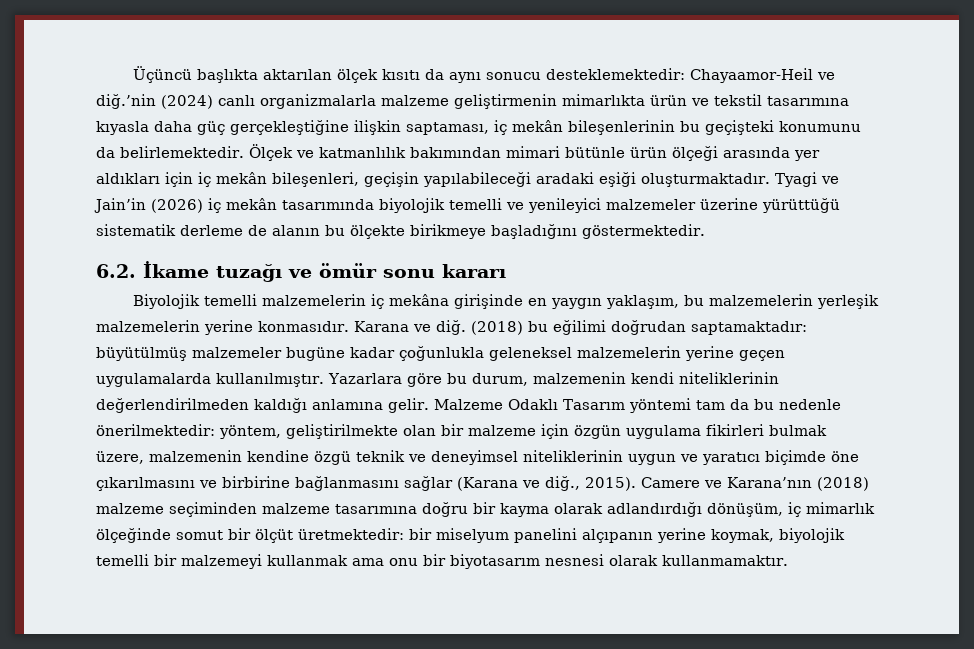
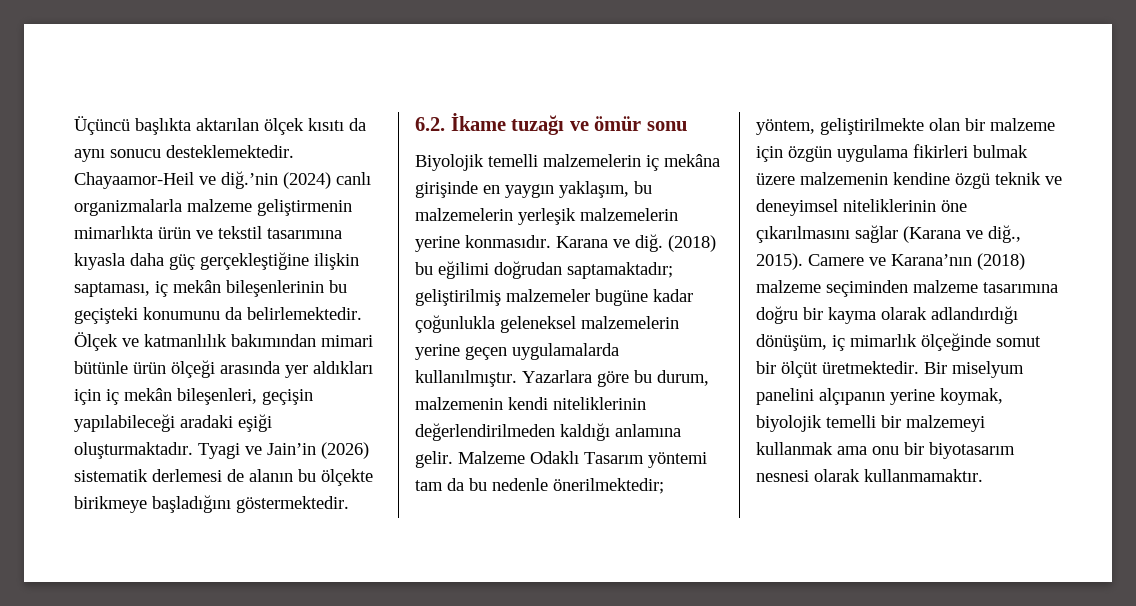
[545,68,685,80] desteklemektedir: -> [166,145,294,158] desteklemektedir.
[208,198,840,213] [96,224,243,236] iç mekân tasarımında biyolojik temelli ve yenileyici malzemeler üzerine yürüttüğü sistematik derleme -> [74,469,222,482] sistematik derlemesi
[442,264,506,278] kararı -> (687, 126) none
[690,321,807,335] [96,347,187,361] saptamaktadır: büyütülmüş -> [567,262,673,279] [415,289,501,306] saptamaktadır; geliştirilmiş
[96,424,215,436] önerilmektedir: -> [553,478,664,494] önerilmektedir;
[96,451,144,464] üzere, -> [756,173,795,185] üzere
[628,450,859,465] [96,476,399,491] uygun ve yaratıcı biçimde öne çıkarılmasını ve birbirine bağlanmasını -> [941,200,967,212] [756,226,850,243] öne çıkarılmasını
[298,528,432,540] üretmektedir: bir -> [822,361,947,374] üretmektedir. Bir

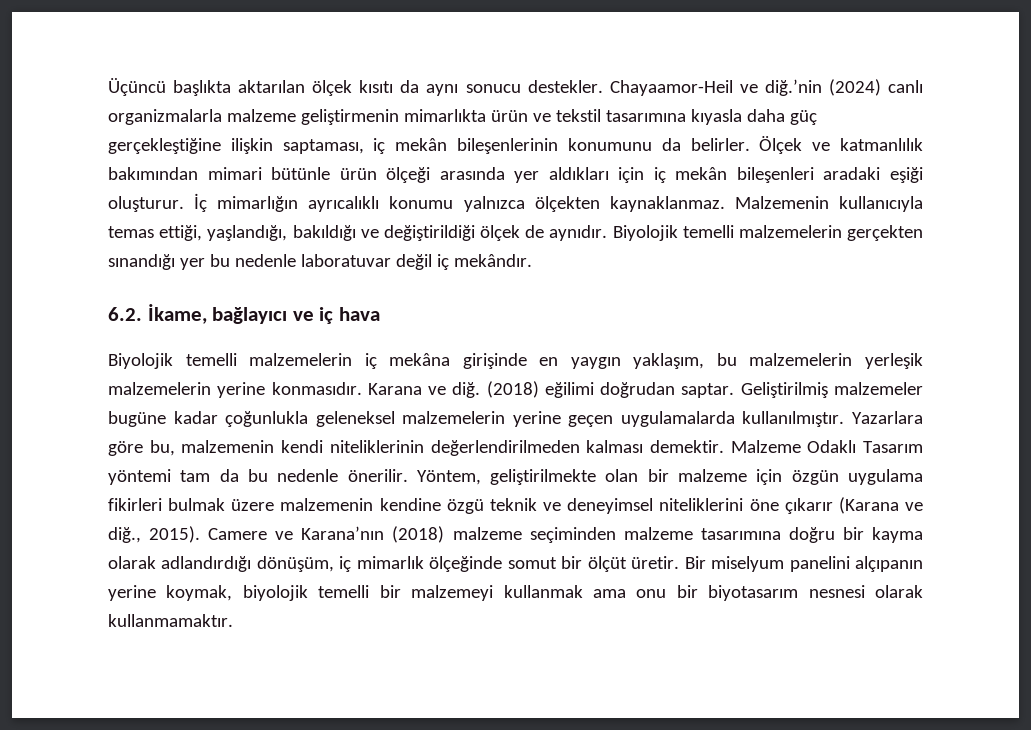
[166,145,294,158] desteklemektedir. -> [527,80,603,93] destekler.
[329,280,347,293] [74,307,138,324] bu geçişteki -> (559, 146) none
[247,307,362,320] belirlemektedir. -> [690,138,750,151] belirler.
[177,388,313,405] [74,414,272,432] [74,442,369,459] [74,469,373,486] [74,495,349,513] [415,113,687,135] bileşenleri, geçişin yapılabileceği aradaki eşiği oluşturmaktadır. Tyagi ve Jain’in (2026) sistematik derlemesi de alanın bu ölçekte birikmeye başladığını göstermektedir. // 6.2. İkame tuzağı ve ömür sonu -> [736,167,924,183] [108,193,923,212] [108,225,923,241] [108,254,532,270] [108,304,380,324] bileşenleri aradaki eşiği oluşturur. İç mimarlığın ayrıcalıklı konumu yalnızca ölçekten kaynaklanmaz. Malzemenin kullanıcıyla temas ettiği, yaşlandığı, bakıldığı ve değiştirildiği ölçek de aynıdır. Biyolojik temelli malzemelerin gerçekten sınandığı yer bu nedenle laboratuvar değil iç mekândır. // 6.2. İkame, bağlayıcı ve iç hava
[415,262,433,275] bu -> (539, 389) none
[567,262,673,279] [415,289,501,306] saptamaktadır; geliştirilmiş -> [681,382,828,398] saptar. Geliştirilmiş
[634,370,709,386] bu durum, -> [149,440,175,456] bu,
[560,423,681,441] [415,451,453,468] kaldığı anlamına gelir. -> [586,440,724,453] kalması demektir.
[553,478,664,494] [756,119,815,135] önerilmektedir; yöntem, -> [347,469,481,485] önerilir. Yöntem,
[843,199,967,212] [756,225,898,243] niteliklerinin öne çıkarılmasını sağlar -> [659,498,833,514] niteliklerini öne çıkarır
[822,361,919,374] üretmektedir. -> [631,556,680,569] üretir.

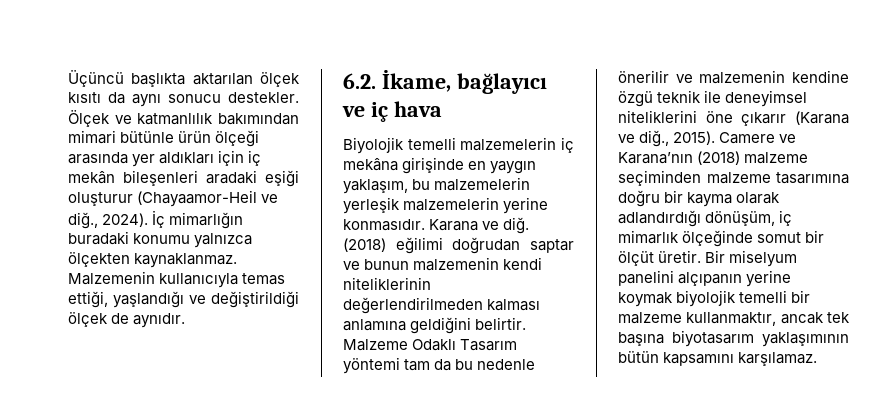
[609,79,924,96] [108,109,817,125] [108,138,750,154] Chayaamor-Heil ve diğ.’nin (2024) canlı organizmalarla malzeme geliştirmenin mimarlıkta ürün ve tekstil tasarımına kıyasla daha güç gerçekleştiğine ilişkin saptaması, iç mekân bileşenlerinin konumunu da belirler. -> (299, 97) none
[108,196,184,212] oluşturur. -> [68,190,279,207] [68,212,149,229] oluşturur (Chayaamor-Heil ve diğ., 2024).
[308,196,380,212] ayrıcalıklı -> [68,231,129,245] buradaki
[207,225,356,241] yaşlandığı, bakıldığı -> [113,291,184,308] yaşlandığı
[612,225,923,241] [108,254,532,270] Biyolojik temelli malzemelerin gerçekten sınandığı yer bu nedenle laboratuvar değil iç mekândır. -> (186, 320) none
[681,382,923,398] [108,411,923,427] [108,440,175,456] saptar. Geliştirilmiş malzemeler bugüne kadar çoğunlukla geleneksel malzemelerin yerine geçen uygulamalarda kullanılmıştır. Yazarlara göre bu, -> [530,239,574,253] [343,259,410,270] saptar ve bunun
[649,440,724,453] demektir. -> [343,317,527,334] anlamına geldiğini belirtir.
[347,469,923,485] [108,498,275,511] önerilir. Yöntem, geliştirilmekte olan bir malzeme için özgün uygulama fikirleri bulmak üzere -> [618,70,693,83] önerilir ve
[543,502,562,511] ve -> [704,90,722,103] ile
[166,585,233,601] koymak, -> [618,292,673,307] koymak
[411,585,923,601] [108,614,233,627] malzemeyi kullanmak ama onu bir biyotasarım nesnesi olarak kullanmamaktır. -> [618,312,850,326] [618,330,849,347] [618,351,818,366] malzeme kullanmaktır, ancak tek başına biyotasarım yaklaşımının bütün kapsamını karşılamaz.

